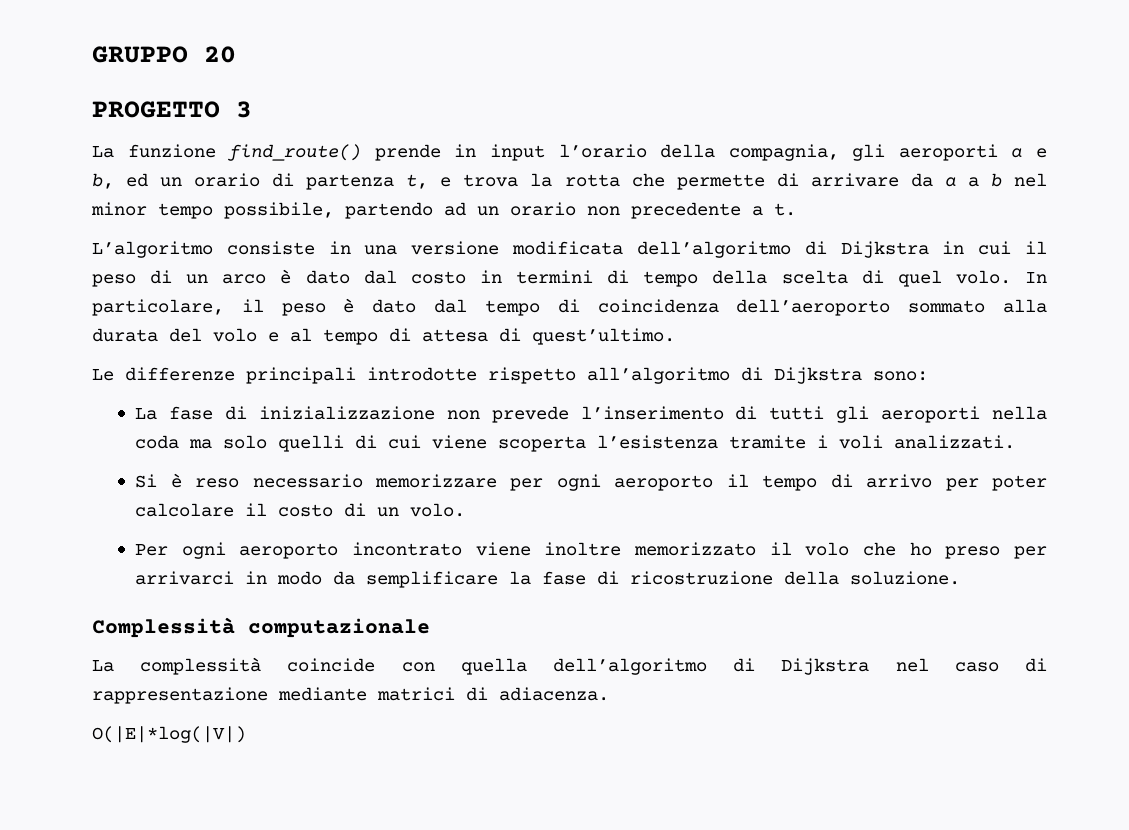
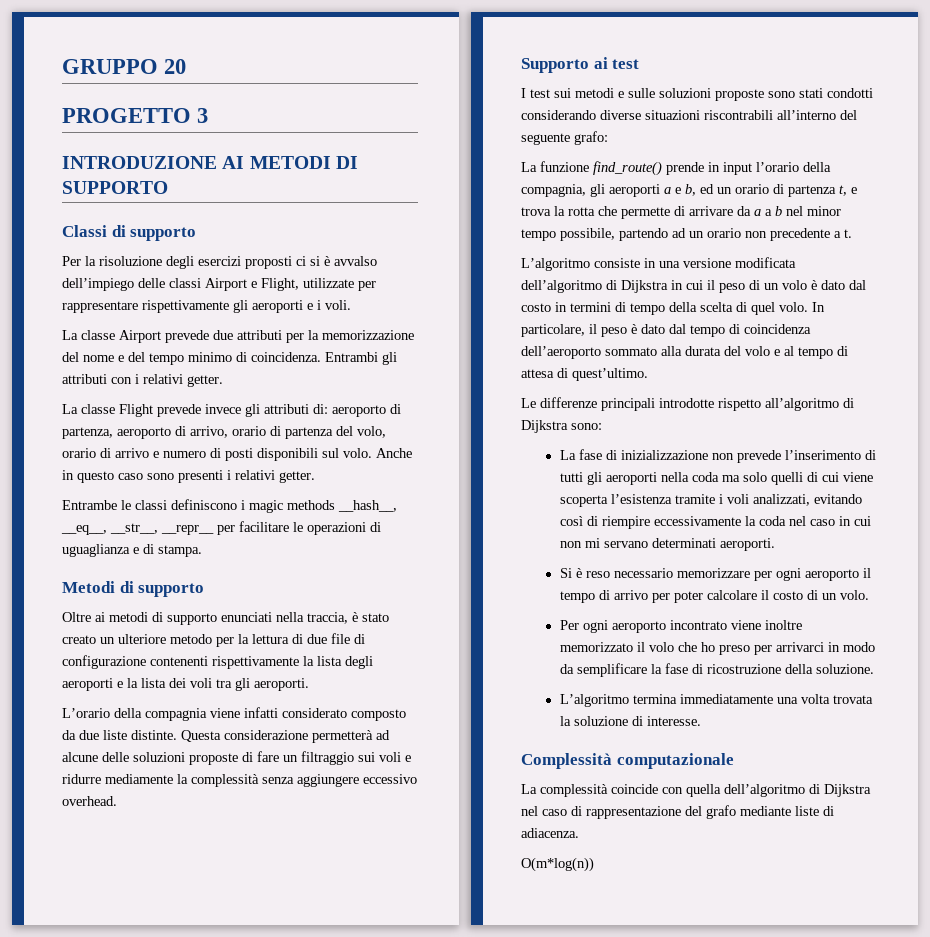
(252, 109) none -> [62,156,358,169] [62,181,168,194] [62,225,197,241] [62,256,377,269] [62,278,376,291] [62,300,351,313] [62,330,414,343] [62,352,397,365] [62,374,223,387] [62,404,401,417] [62,426,386,439] [62,448,412,461] [62,470,315,483] [62,499,397,513] [61,521,381,535] [62,544,202,557] [62,581,205,597] [62,612,389,625] [62,633,365,647] [62,655,373,669] [62,678,309,691] [62,707,406,721] [62,730,390,743] [62,751,411,765] [62,774,417,787] [62,796,117,806] [521,57,640,73] [521,88,873,101] [521,110,857,120] [521,131,608,145] // INTRODUZIONE AI METODI DI SUPPORTO // Classi di supporto // Per la risoluzione degli esercizi proposti ci si è avvalso dell’impiego delle classi Airport e Flight, utilizzate per rappresentare rispettivamente gli aeroporti e i voli. // La classe Airport prevede due attributi per la memorizzazione del nome e del tempo minimo di coincidenza. Entrambi gli attributi con i relativi getter. // La classe Flight prevede invece gli attributi di: aeroporto di partenza, aeroporto di arrivo, orario di partenza del volo, orario di arrivo e numero di posti disponibili sul volo. Anche in questo caso sono presenti i relativi getter. // Entrambe le classi definiscono i magic methods __hash__, __eq__, __str__, __repr__ per facilitare le operazioni di uguaglianza e di stampa. // Metodi di supporto // Oltre ai metodi di supporto enunciati nella traccia, è stato creato un ulteriore metodo per la lettura di due file di configurazione contenenti rispettivamente la lista degli aeroporti e la lista dei voli tra gli aeroporti. // L’orario della compagnia viene infatti considerato composto da due liste distinte. Questa considerazione permetterà ad alcune delle soluzioni proposte di fare un filtraggio sui voli e ridurre mediamente la complessità senza aggiungere eccessivo overhead. // Supporto ai test // I test sui metodi e sulle soluzioni proposte sono stati condotti considerando diverse situazioni riscontrabili all’interno del seguente grafo:
[222,274,267,284] arco -> [782,280,807,290] volo
[894,435,1016,449] analizzati. -> [752,494,862,506] [559,516,871,529] [559,538,775,551] analizzati, evitando così di riempire eccessivamente la coda nel caso in cui non mi servano determinati aeroporti.
(961, 578) none -> [559,694,873,707] [559,716,701,726] // L’algoritmo termina immediatamente una volta trovata la soluzione di interesse.
[278,687,455,701] mediante matrici -> [685,805,819,819] del grafo mediante liste
[92,726,246,743] O(|E|*log(|V|) -> [521,857,594,872] O(m*log(n))

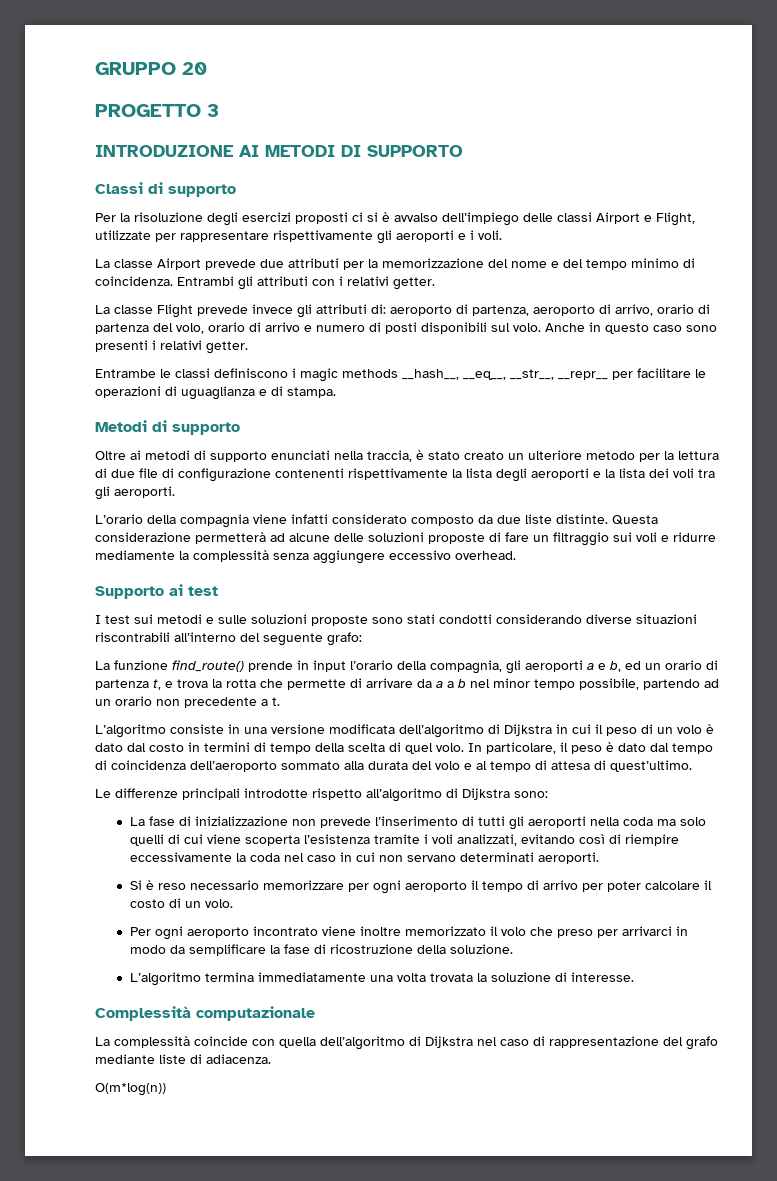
[584,538,600,548] mi -> (403, 858) none
[700,642,715,652] ho -> (553, 931) none

